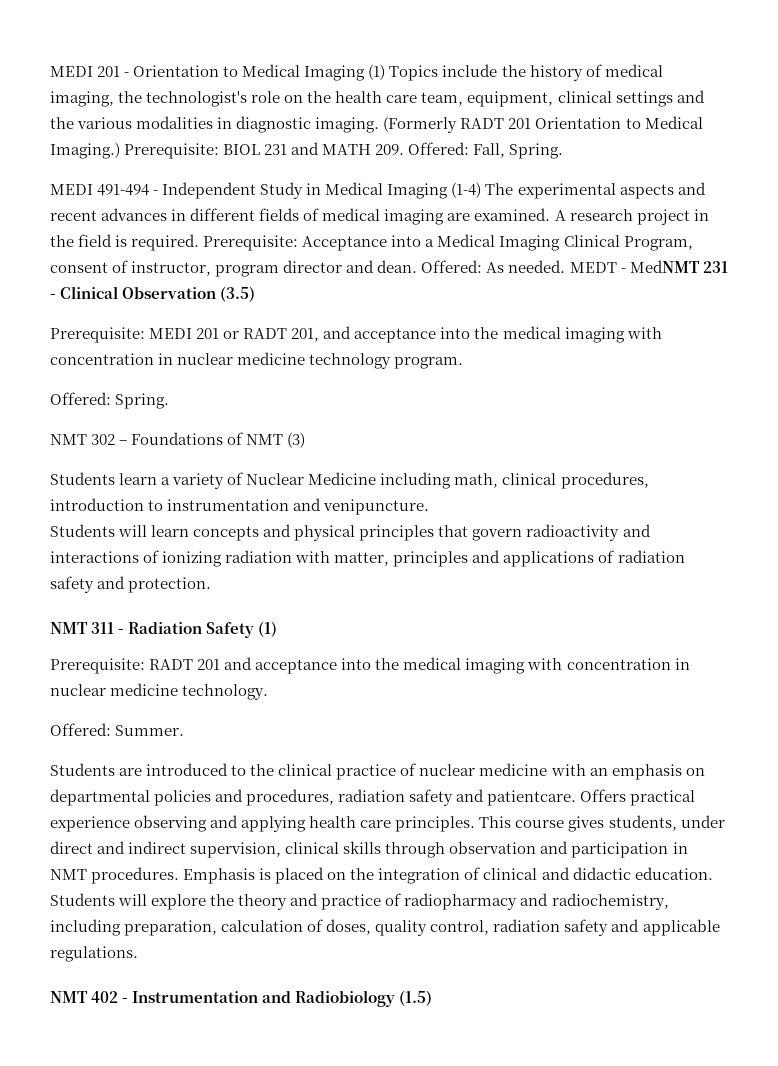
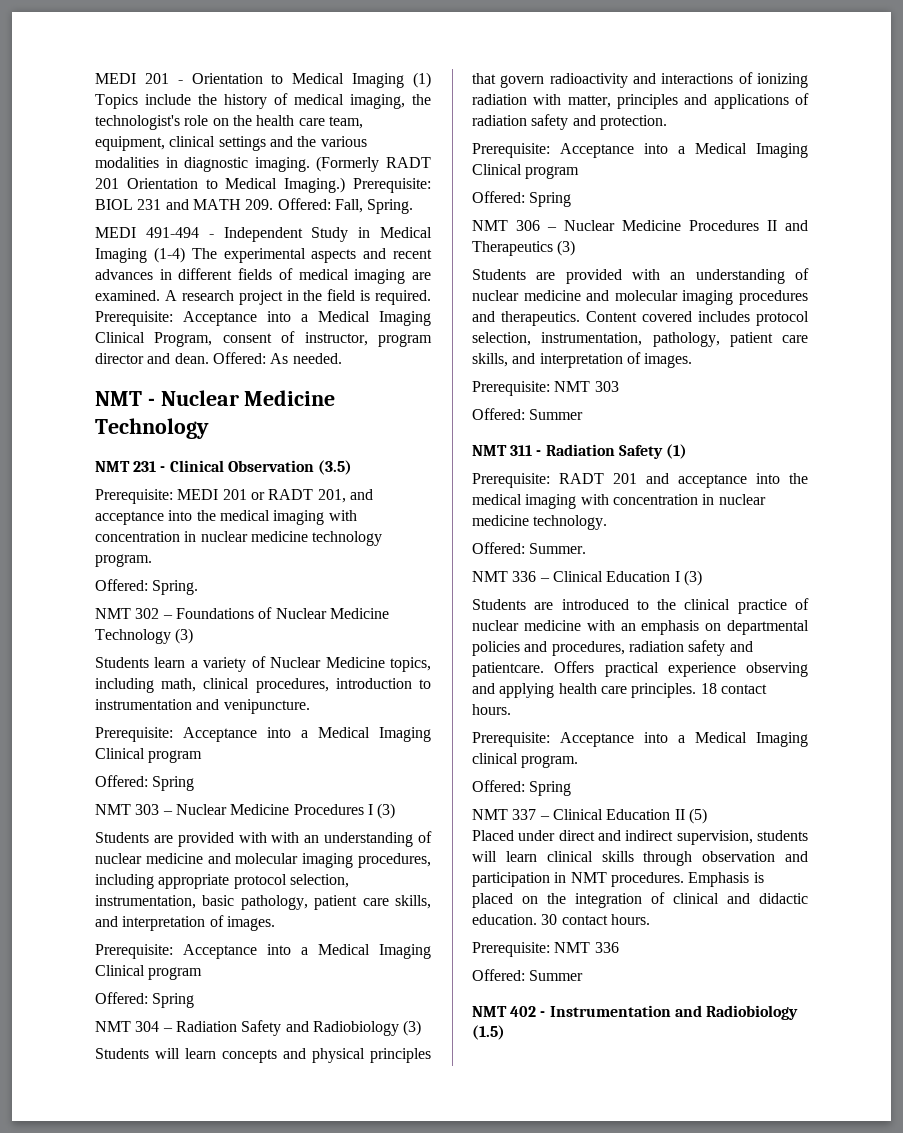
[569,260,700,273] MEDT - MedNMT -> [95,390,336,406] [95,418,209,439] [95,461,130,472] // NMT - Nuclear Medicine Technology // NMT
[246,434,284,445] NMT -> [275,608,389,619] [95,629,171,644] Nuclear Medicine Technology
(377, 478) none -> [390,657,431,672] topics,
(430, 507) none -> [95,727,431,742] [95,748,203,763] [95,775,195,791] [95,803,396,819] [95,831,432,847] [95,853,432,868] [95,874,349,889] [95,895,431,910] [95,915,275,931] [95,944,431,959] [95,965,203,980] [95,992,195,1008] [95,1020,422,1036] // Prerequisite: Acceptance into a Medical Imaging Clinical program // Offered: Spring // NMT 303 – Nuclear Medicine Procedures I (3) // Students are provided with with an understanding of nuclear medicine and molecular imaging procedures, including appropriate protocol selection, instrumentation, basic pathology, patient care skills, and interpretation of images. // Prerequisite: Acceptance into a Medical Imaging Clinical program // Offered: Spring // NMT 304 – Radiation Safety and Radiobiology (3)
(212, 585) none -> [472,143,808,158] [472,164,580,179] [472,191,572,207] [472,220,808,231] [472,240,576,256] [472,268,809,284] [472,290,808,305] [472,311,809,326] [472,332,808,347] [472,352,693,368] [472,381,619,396] [472,408,584,420] // Prerequisite: Acceptance into a Medical Imaging Clinical program // Offered: Spring // NMT 306 – Nuclear Medicine Procedures II and Therapeutics (3) // Students are provided with an understanding of nuclear medicine and molecular imaging procedures and therapeutics. Content covered includes protocol selection, instrumentation, pathology, patient care skills, and interpretation of images. // Prerequisite: NMT 303 // Offered: Summer
(185, 730) none -> [472,570,702,586] // NMT 336 – Clinical Education I (3)
[479,815,677,832] This course gives students, -> [700,683,767,694] [472,704,511,715] [472,732,808,747] [472,753,579,768] [472,780,572,796] [472,808,707,824] [472,830,514,841] 18 contact hours. // Prerequisite: Acceptance into a Medical Imaging clinical program. // Offered: Spring // NMT 337 – Clinical Education II (5) // Placed
(282, 850) none -> [757,830,808,841] [472,851,537,862] students will learn
[50,893,669,910] [50,919,720,936] [50,946,138,962] Students will explore the theory and practice of radiopharmacy and radiochemistry, including preparation, calculation of doses, quality control, radiation safety and applicable regulations. -> [541,914,650,925] [472,942,619,957] [472,969,584,981] 30 contact hours. // Prerequisite: NMT 336 // Offered: Summer

